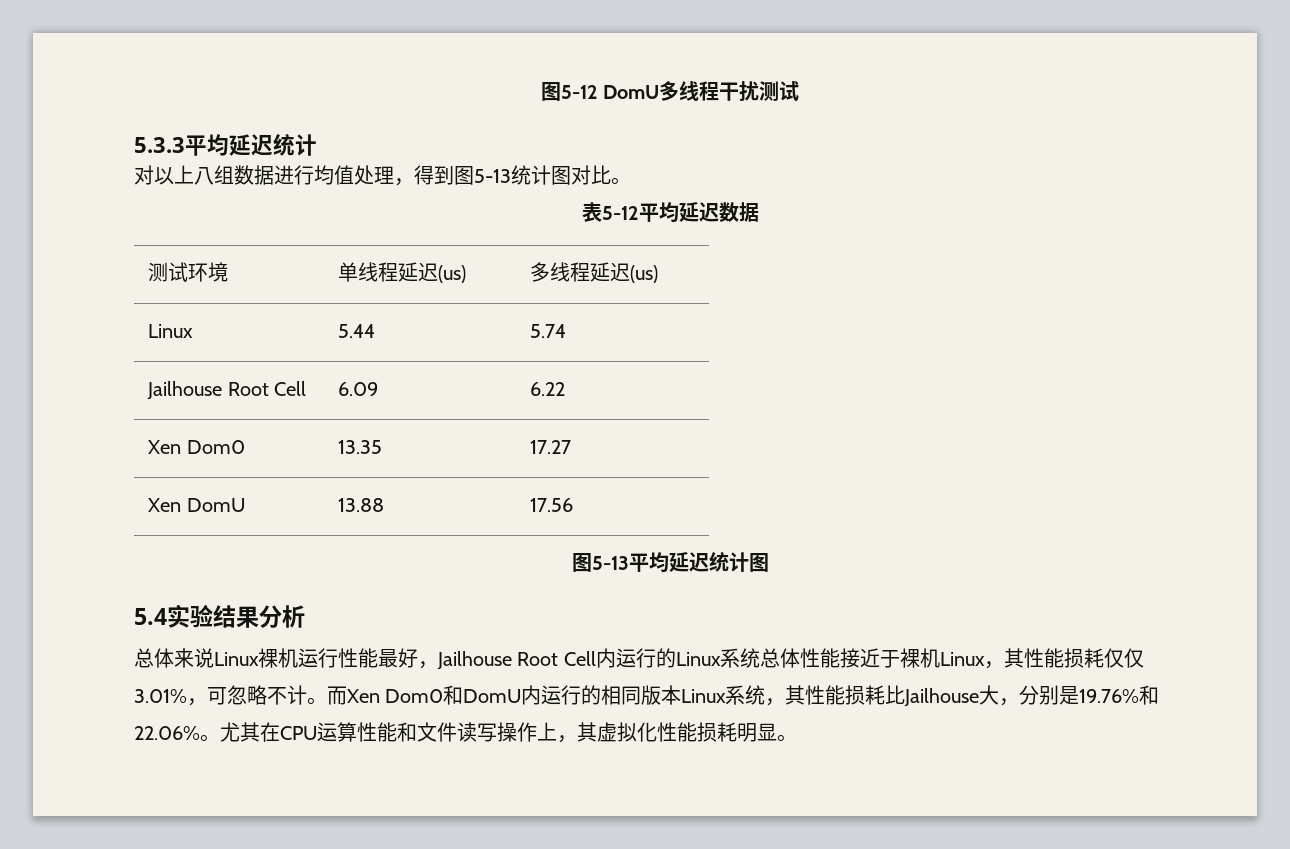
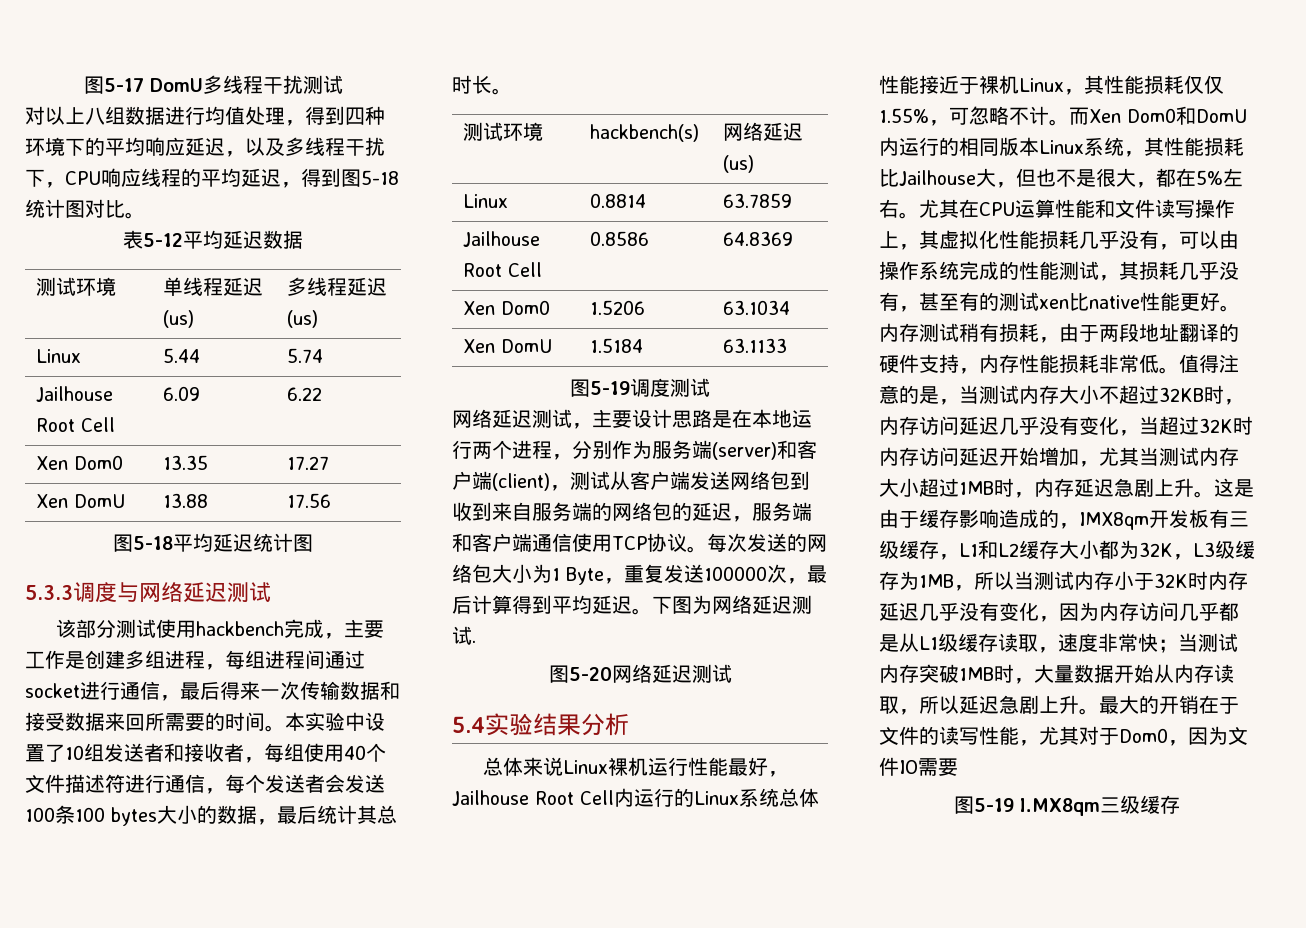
[540,82,598,101] 图5-12 -> [83,76,144,94] 图5-17
[134,133,317,156] // 5.3.3平均延迟统计 -> (343, 84) none
[454,166,511,185] 图5-13 -> [345,106,385,125] [25,137,385,157] [25,168,399,188] 四种环境下的平均响应延迟，以及多线程干扰下，CPU响应线程的平均延迟，得到图5-18
[591,556,629,570] 5-13 -> [133,536,173,550] 5-18
(769, 562) none -> [25,582,271,603] [55,619,384,639] [25,650,365,670] [25,681,400,701] [25,712,385,732] [25,743,386,763] [25,774,385,794] [25,805,397,826] [452,75,512,95] [463,122,544,141] [590,124,700,142] [723,122,804,141] [723,155,755,173] [463,194,509,208] [590,193,647,208] [723,193,793,208] [463,231,541,247] [463,262,543,277] [590,231,650,246] [723,231,794,246] [463,300,551,315] [590,300,646,315] [723,300,791,315] [463,339,553,353] [590,338,644,353] [723,338,788,353] [570,378,710,397] [452,409,812,429] [452,440,817,460] [452,471,810,491] [452,502,812,522] [452,533,827,553] [452,564,827,585] [452,595,812,615] [452,626,476,645] [548,664,732,683] // 5.3.3调度与网络延迟测试 // 该部分测试使用hackbench完成，主要工作是创建多组进程，每组进程间通过socket进行通信，最后得来一次传输数据和接受数据来回所需要的时间。本实验中设置了10组发送者和接收者，每组使用40个文件描述符进行通信，每个发送者会发送100条100 bytes大小的数据，最后统计其总时长。 // 测试环境 | hackbench(s) | 网络延迟(us) // Linux | 0.8814 | 63.7859 // Jailhouse Root Cell | 0.8586 | 64.8369 // Xen Dom0 | 1.5206 | 63.1034 // Xen DomU | 1.5184 | 63.1133 // 图5-19调度测试 // 网络延迟测试，主要设计思路是在本地运行两个进程，分别作为服务端(server)和客户端(client)，测试从客户端发送网络包到收到来自服务端的网络包的延迟，服务端和客户端通信使用TCP协议。每次发送的网络包大小为1 Byte，重复发送100000次，最后计算得到平均延迟。下图为网络延迟测试. // 图5-20网络延迟测试
[134,689,187,703] 3.01% -> [879,108,929,123] 1.55%
[1019,685,1160,705] [134,726,200,740] 分别是19.76%和22.06% -> [1016,168,1243,188] [879,199,899,218] 但也不是很大，都在5%左右
[737,723,797,742] 明显。 -> [1079,230,1239,250] [879,261,1239,281] [879,292,1240,312] [879,323,1239,343] [879,354,1239,374] [879,385,1244,405] [879,416,1253,436] [879,447,1239,467] [879,478,1254,498] [879,509,1249,530] [879,540,1255,560] [879,571,1248,591] [879,602,1239,622] [879,633,1238,653] [879,664,1234,684] [879,695,1239,715] [879,726,1248,746] [879,757,958,776] [954,795,1180,816] 几乎没有，可以由操作系统完成的性能测试，其损耗几乎没有，甚至有的测试xen比native性能更好。内存测试稍有损耗，由于两段地址翻译的硬件支持，内存性能损耗非常低。值得注意的是，当测试内存大小不超过32KB时，内存访问延迟几乎没有变化，当超过32K时内存访问延迟开始增加，尤其当测试内存大小超过1MB时，内存延迟急剧上升。这是由于缓存影响造成的，IMX8qm开发板有三级缓存，L1和L2缓存大小都为32K，L3级缓存为1MB，所以当测试内存小于32K时内存延迟几乎没有变化，因为内存访问几乎都是从L1级缓存读取，速度非常快；当测试内存突破1MB时，大量数据开始从内存读取，所以延迟急剧上升。最大的开销在于文件的读写性能，尤其对于Dom0，因为文件IO需要 // 图5-19 I.MX8qm三级缓存

